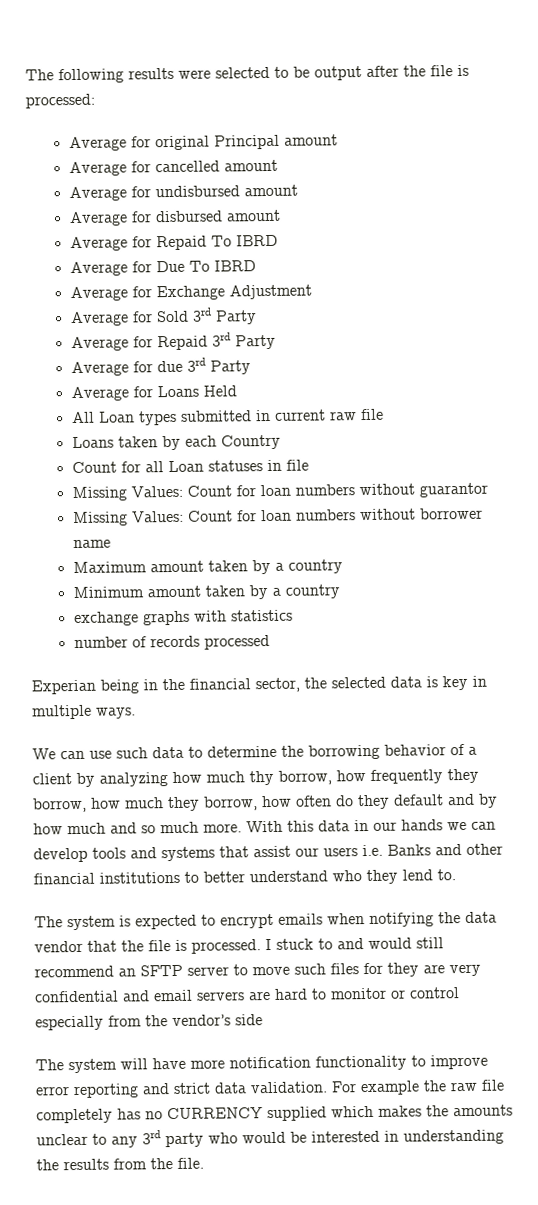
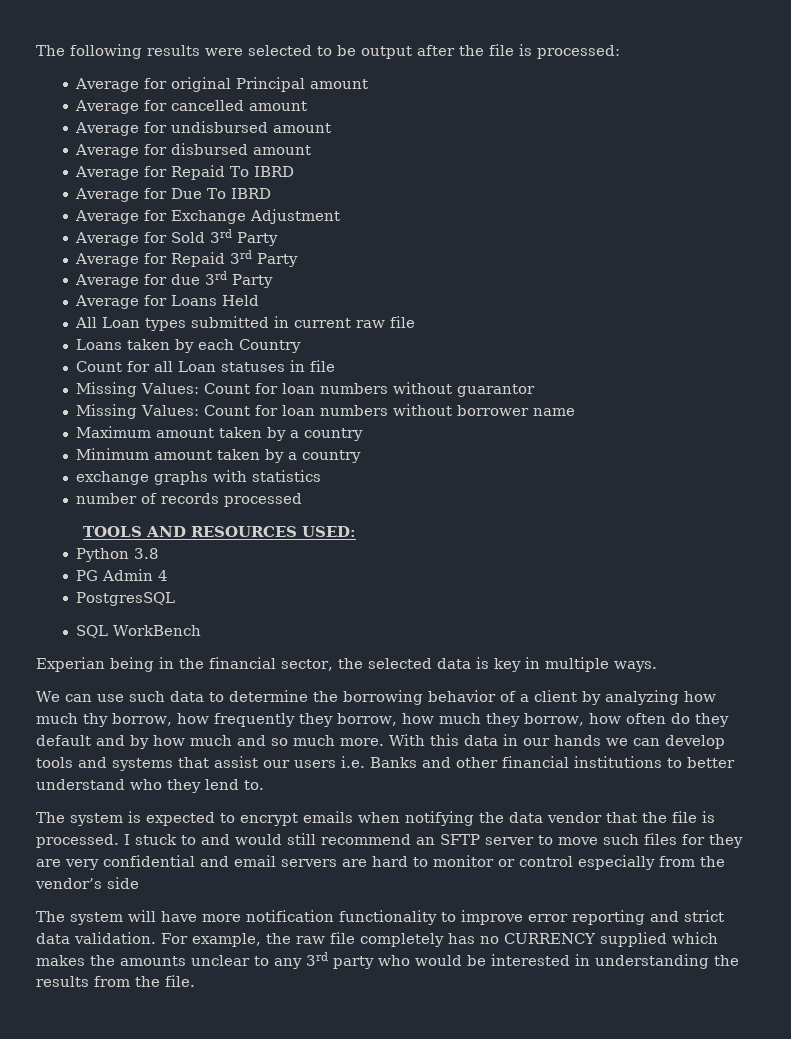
(270, 642) none -> [83,526,357,537] [76,548,160,562] [76,569,169,581] [76,592,176,606] [76,625,202,638] // TOOLS AND RESOURCES USED: // Python 3.8 // PG Admin 4 // PostgresSQL // SQL WorkBench
[360,1080,420,1096] example -> [192,933,261,947] example,

